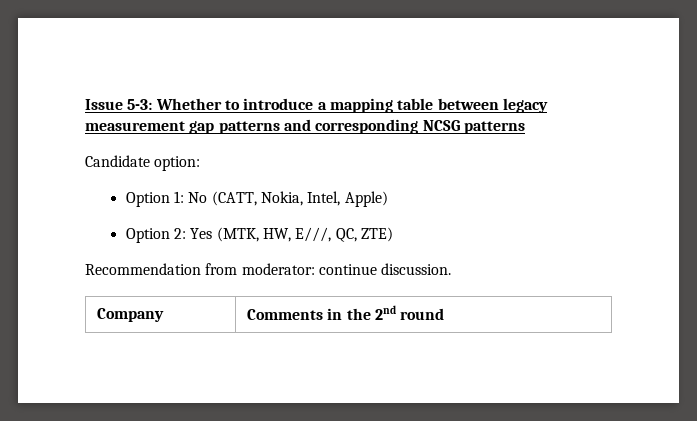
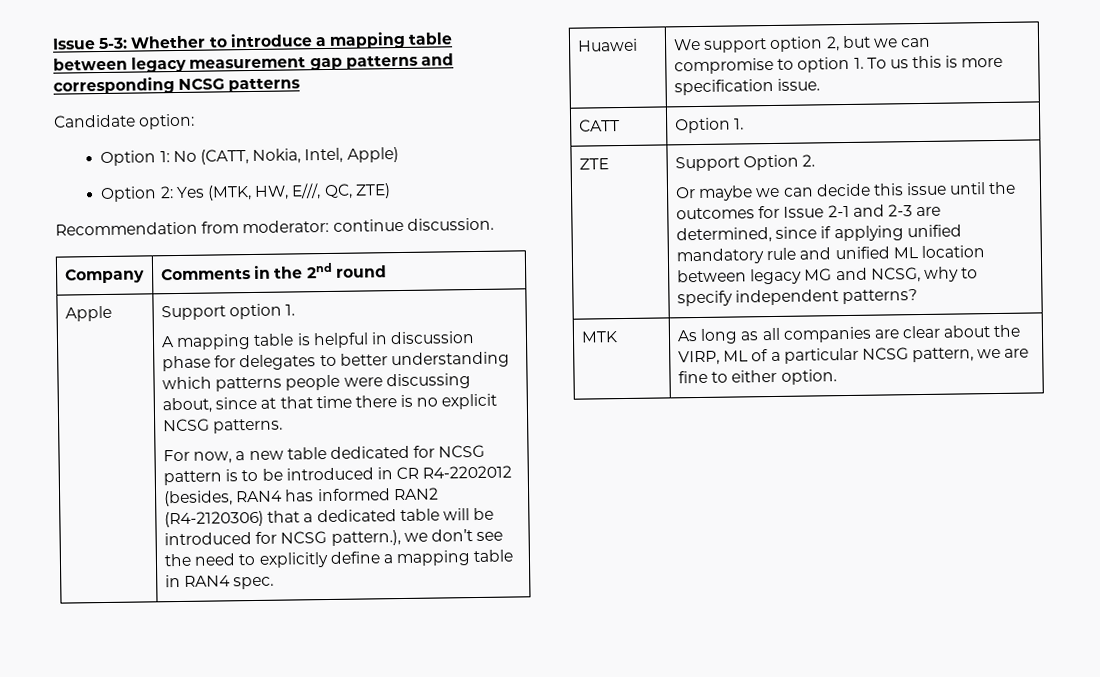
(445, 314) none -> [64,305,112,322] [160,303,296,321] [160,331,476,351] [161,351,510,372] [161,373,471,392] [161,393,498,414] [162,418,284,434] [162,444,486,464] [162,465,513,486] [163,487,439,507] [163,507,495,528] [163,529,504,546] [163,549,514,568] [164,574,275,590] [576,38,638,52] [672,35,932,53] [673,55,1004,75] [673,78,821,96] [578,119,620,132] [674,117,745,134] [578,158,609,170] [674,154,816,172] [674,181,1017,201] [675,204,942,220] [675,224,962,244] [675,245,985,265] [676,266,979,285] [676,289,919,307] [580,331,618,343] [676,324,1022,344] [677,347,1030,366] [677,369,837,385] // Apple | Support option 1. // A mapping table is helpful in discussion phase for delegates to better understanding which patterns people were discussing about, since at that time there is no explicit NCSG patterns. // For now, a new table dedicated for NCSG pattern is to be introduced in CR R4-2202012 (besides, RAN4 has informed RAN2 (R4-2120306) that a dedicated table will be introduced for NCSG pattern.), we don’t see the need to explicitly define a mapping table in RAN4 spec. // Huawei | We support option 2, but we can compromise to option 1. To us this is more specification issue. // CATT | Option 1. // ZTE | Support Option 2. // Or maybe we can decide this issue until the outcomes for Issue 2-1 and 2-3 are determined, since if applying unified mandatory rule and unified ML location between legacy MG and NCSG, why to specify independent patterns? // MTK | As long as all companies are clear about the VIRP, ML of a particular NCSG pattern, we are fine to either option.

